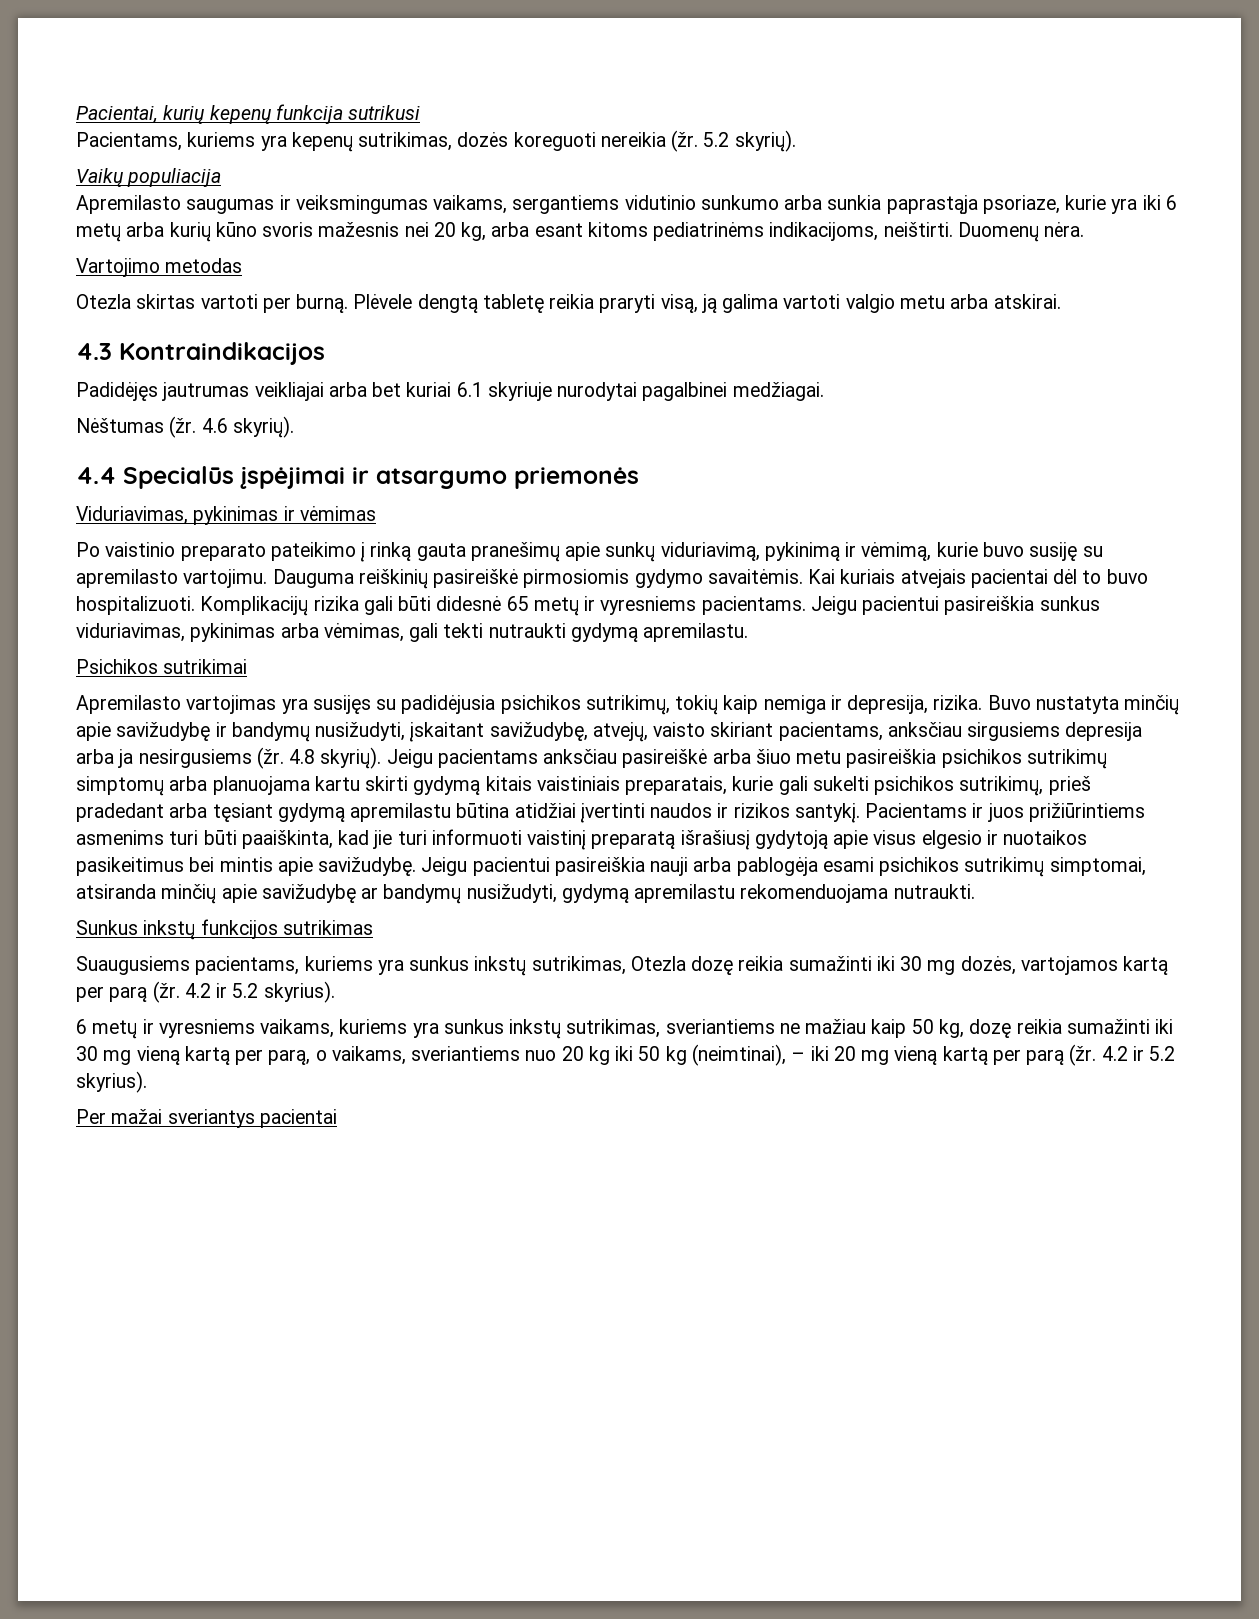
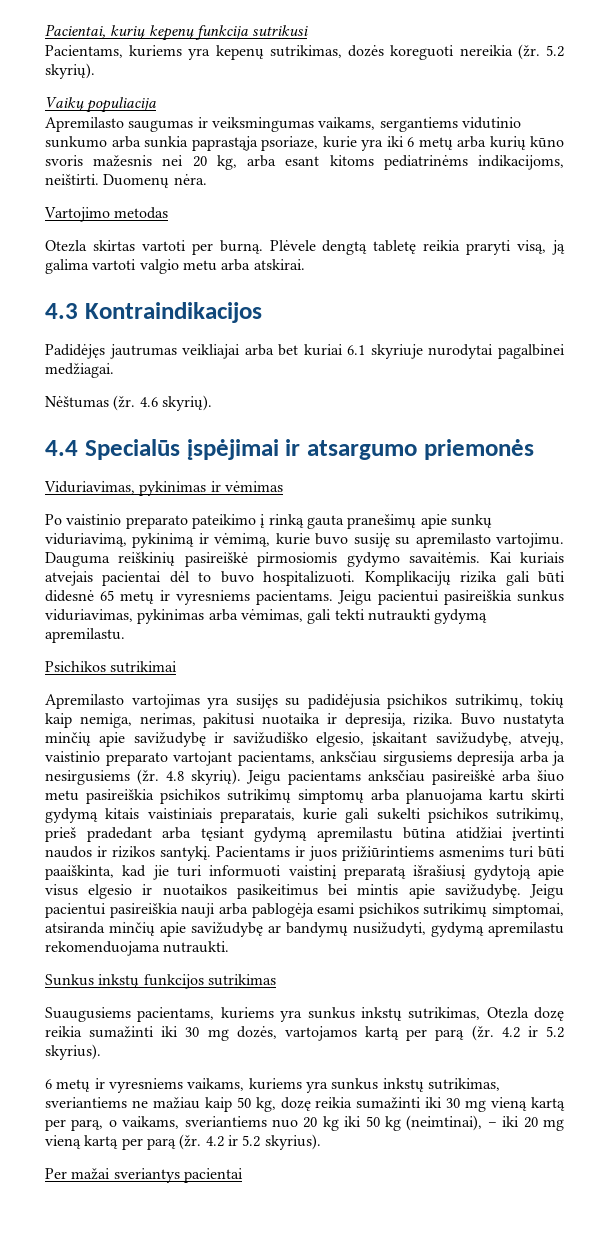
[763,695,826,714] nemiga -> [79,713,321,728] nemiga, nerimas, pakitusi nuotaika
[231,722,406,742] bandymų nusižudyti, -> [232,732,364,747] savižudiško elgesio,
[653,722,774,737] vaisto skiriant -> [45,751,232,766] vaistinio preparato vartojant

